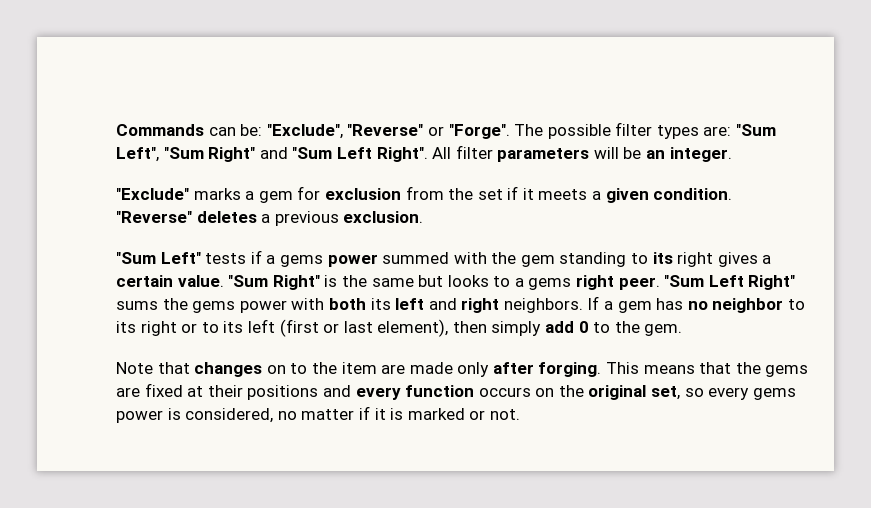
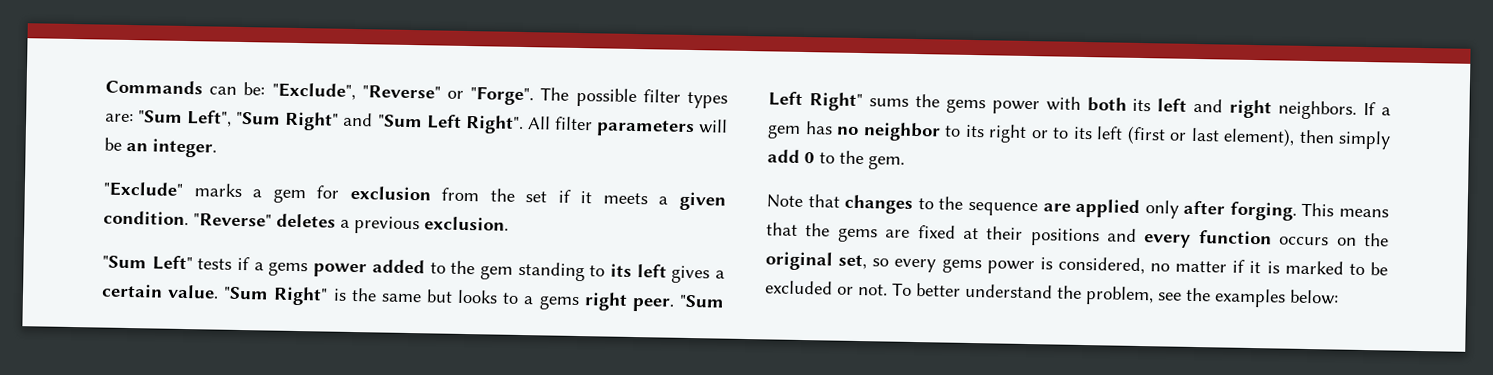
[382,252,487,264] summed with -> [371,259,446,274] added to
[677,252,714,267] right -> [636,264,667,278] left
[266,362,453,374] on to the item are made -> [917,196,1141,219] to the sequence are applied
[469,409,520,420] or not. -> [1348,262,1388,276] [765,280,1339,308] to be excluded or not. To better understand the problem, see the examples below:

